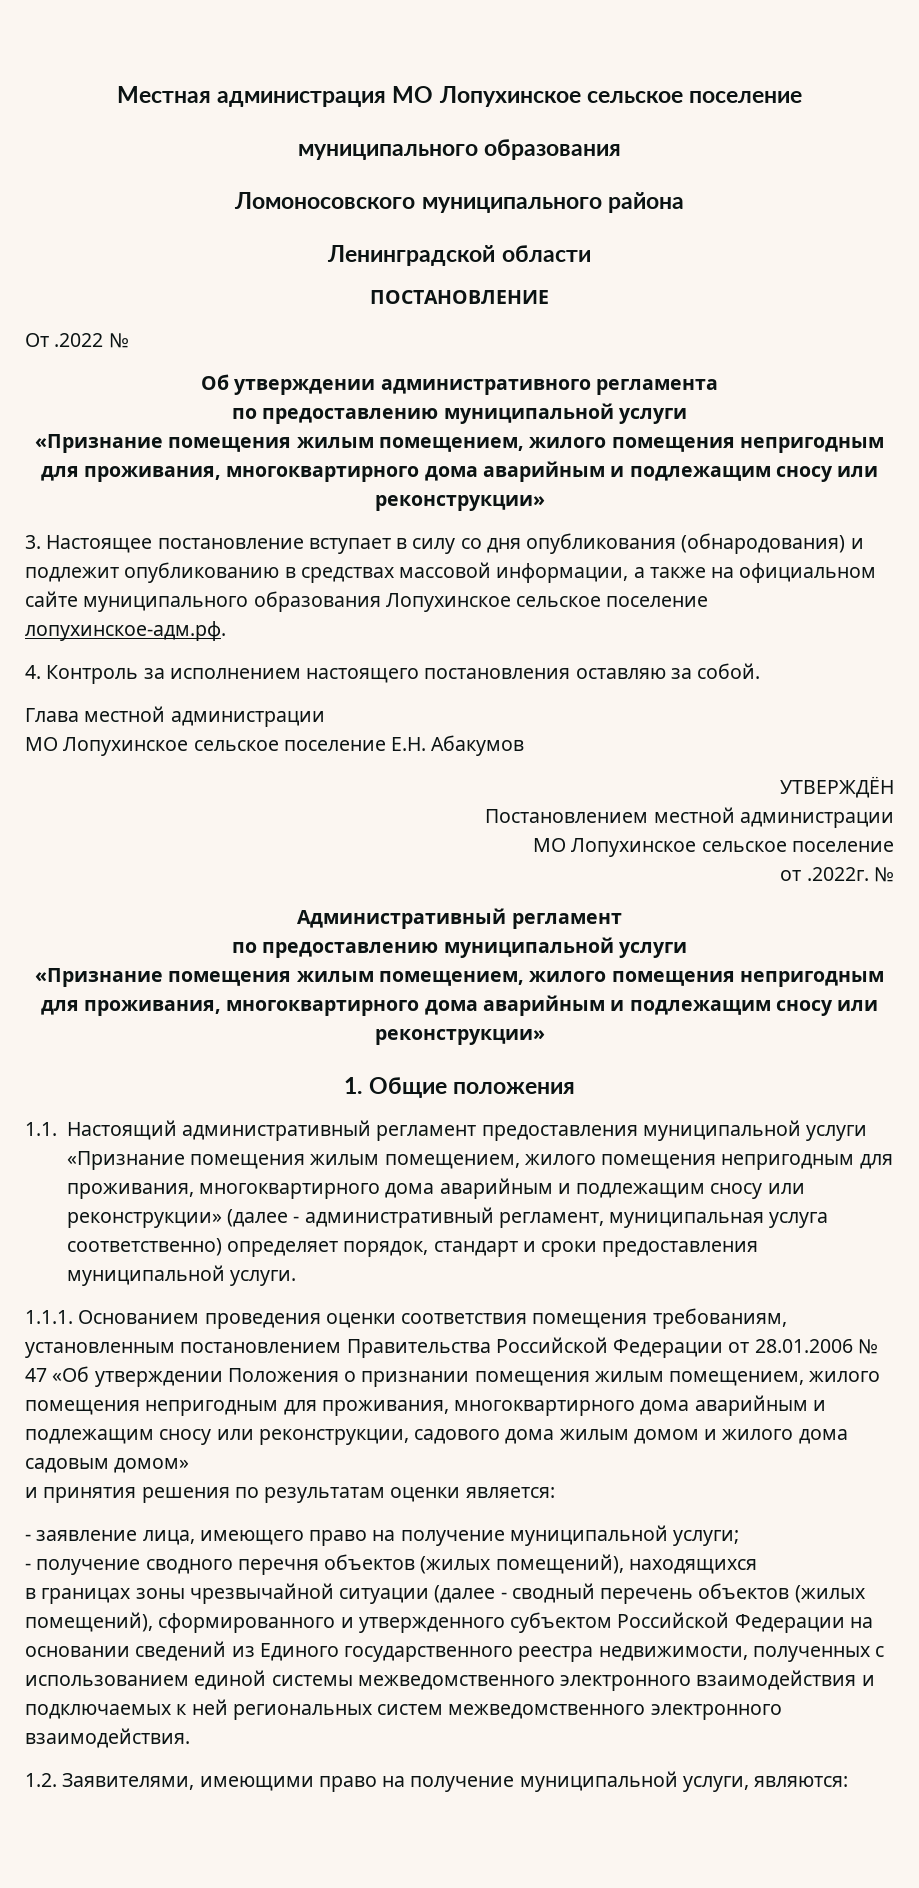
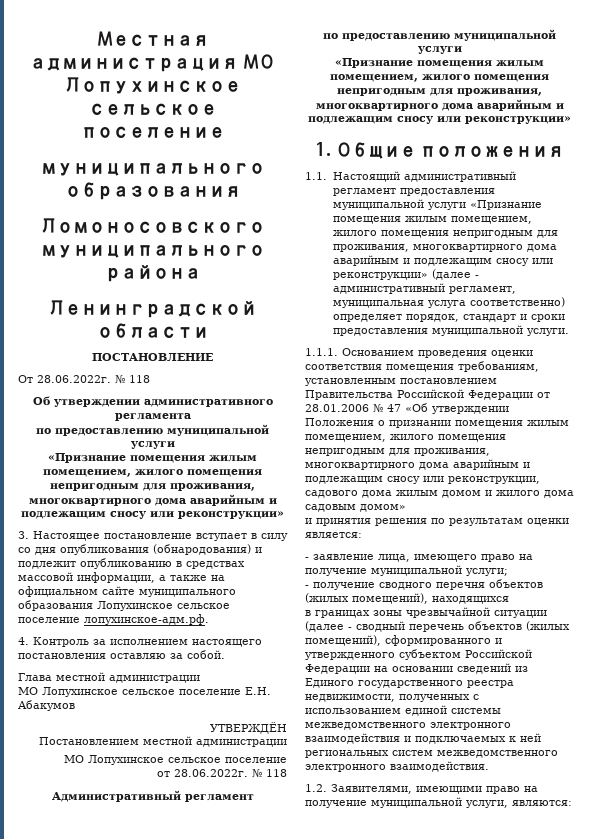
[54,333,129,348] .2022 № -> [37,374,150,384] 28.06.2022г. № 118
[806,867,894,882] .2022г. № -> [174,768,287,778] 28.06.2022г. № 118

